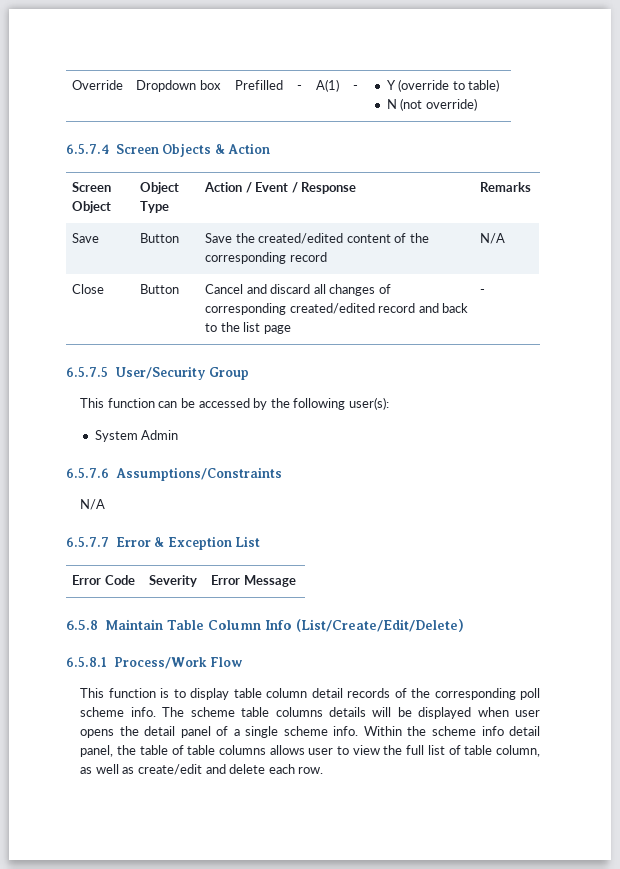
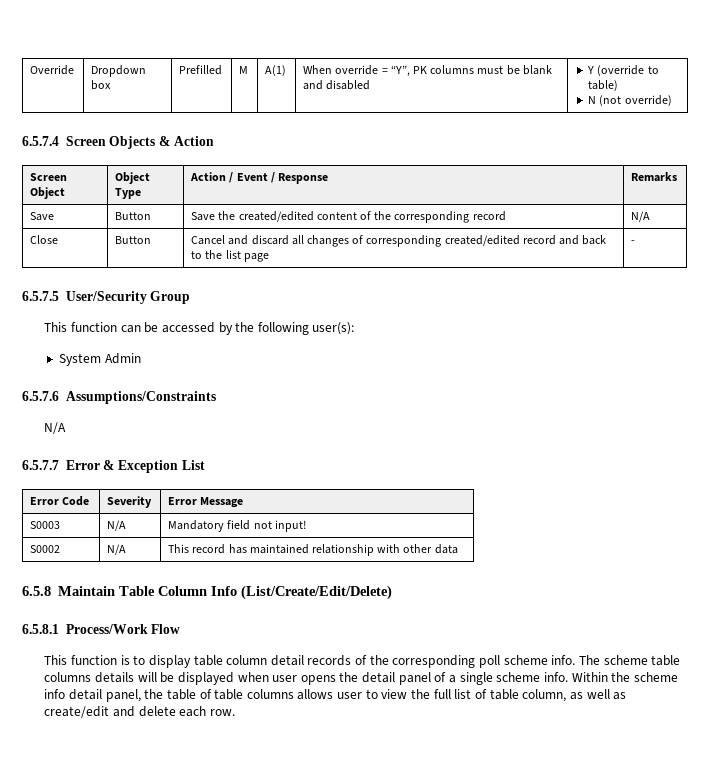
[297,85,303,90] - -> [239,66,249,74] M
[353,85,359,90] - -> [303,65,552,77] [303,80,371,90] When override = “Y”, PK columns must be blank and disabled
(296, 581) none -> [30,521,61,529] [107,520,127,531] [168,520,306,532] [30,545,61,553] [107,544,127,555] [168,544,458,556] // S0003 | N/A | Mandatory field not input! // S0002 | N/A | This record has maintained relationship with other data

